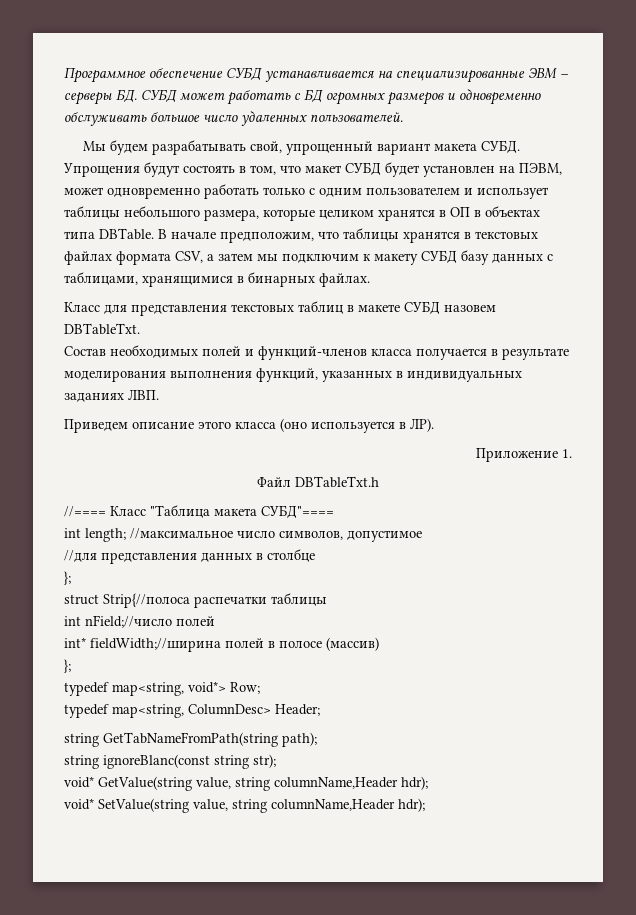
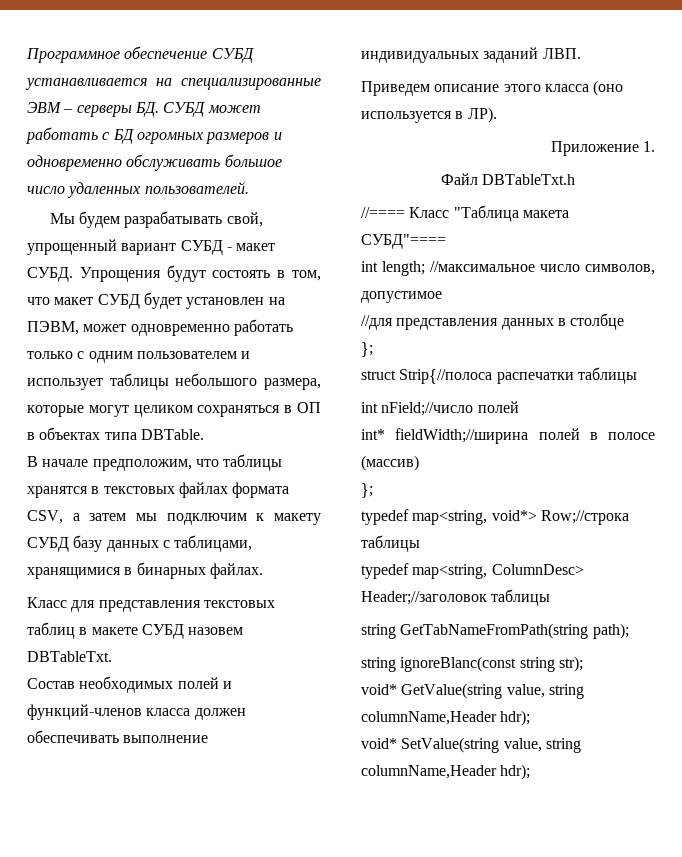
[433,143,477,151] макета -> [180,240,276,255] СУБД - макет
[319,209,435,221] целиком хранятся -> [88,405,281,417] могут целиком сохраняться
(154, 234) none -> (204, 434) //
[416,348,569,360] [64,368,522,382] [64,393,124,402] получается в результате моделирования выполнения функций, указанных в индивидуальных заданиях -> [194,708,246,720] [27,730,209,743] [361,47,539,63] должен обеспечивать выполнение индивидуальных заданий
[230,682,260,694] Row; -> [540,510,629,525] [361,535,420,552] Row;//строка таблицы
[275,704,320,716] Header; -> [361,589,551,606] Header;//заголовок таблицы

